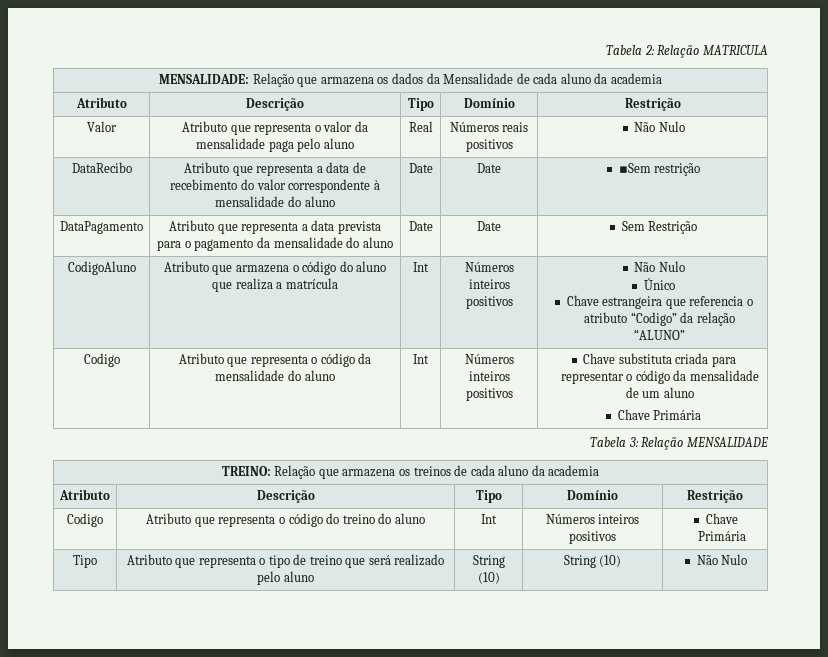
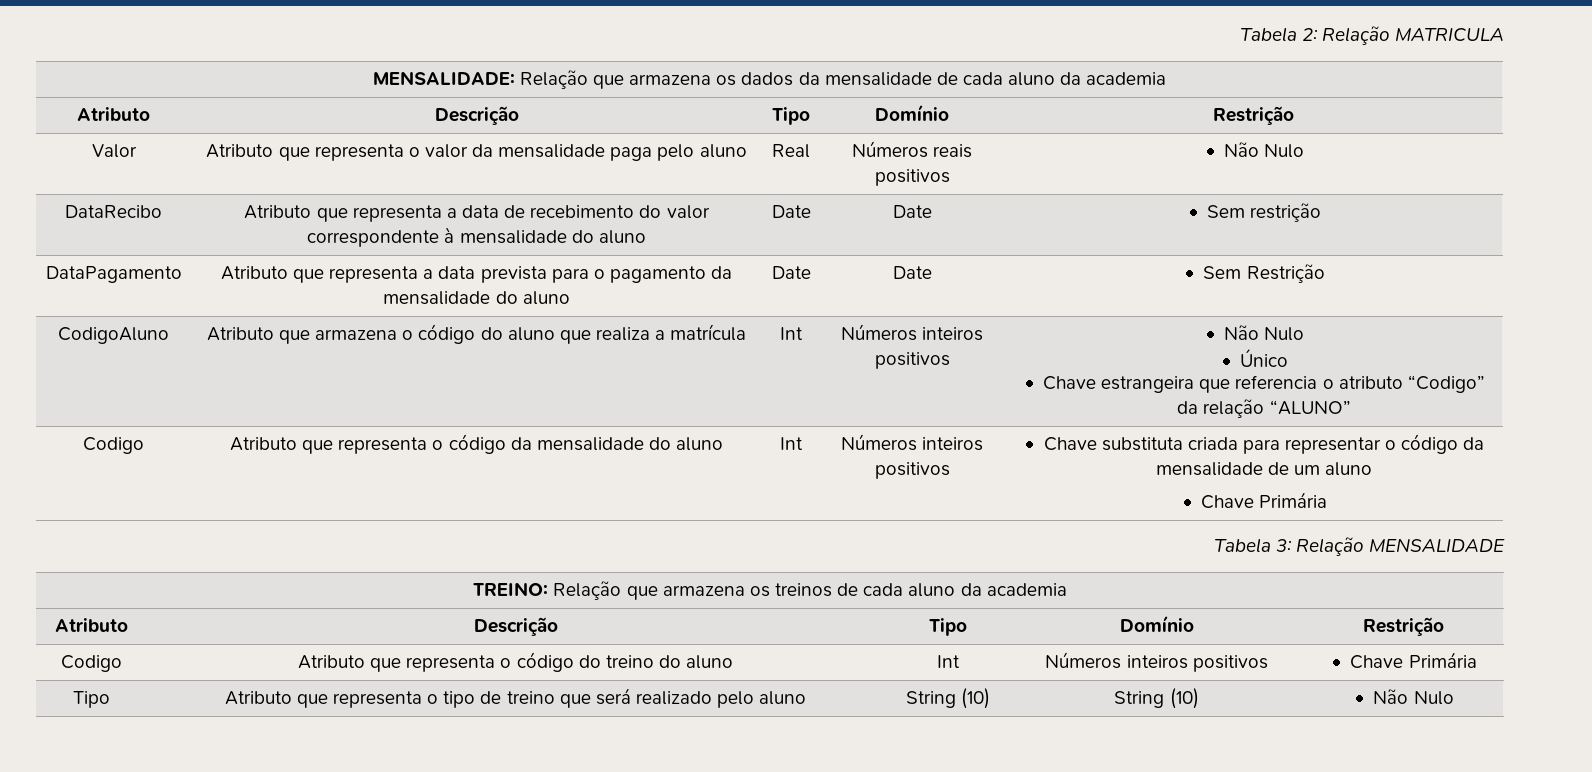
[443,73,514,84] Mensalidade -> [824,72,932,86] mensalidade
[618,163,651,173] ▪Sem -> [1206,205,1245,218] Sem

